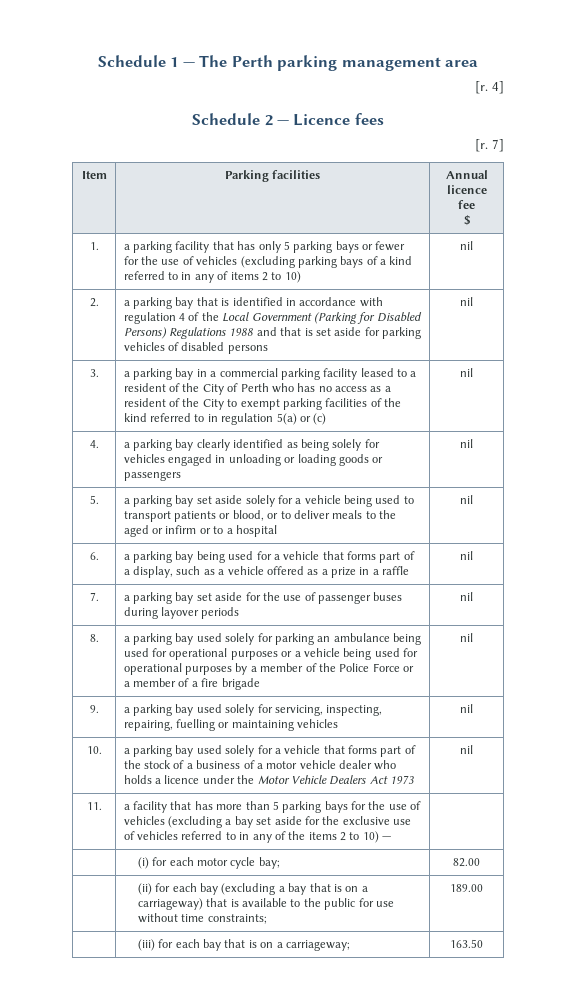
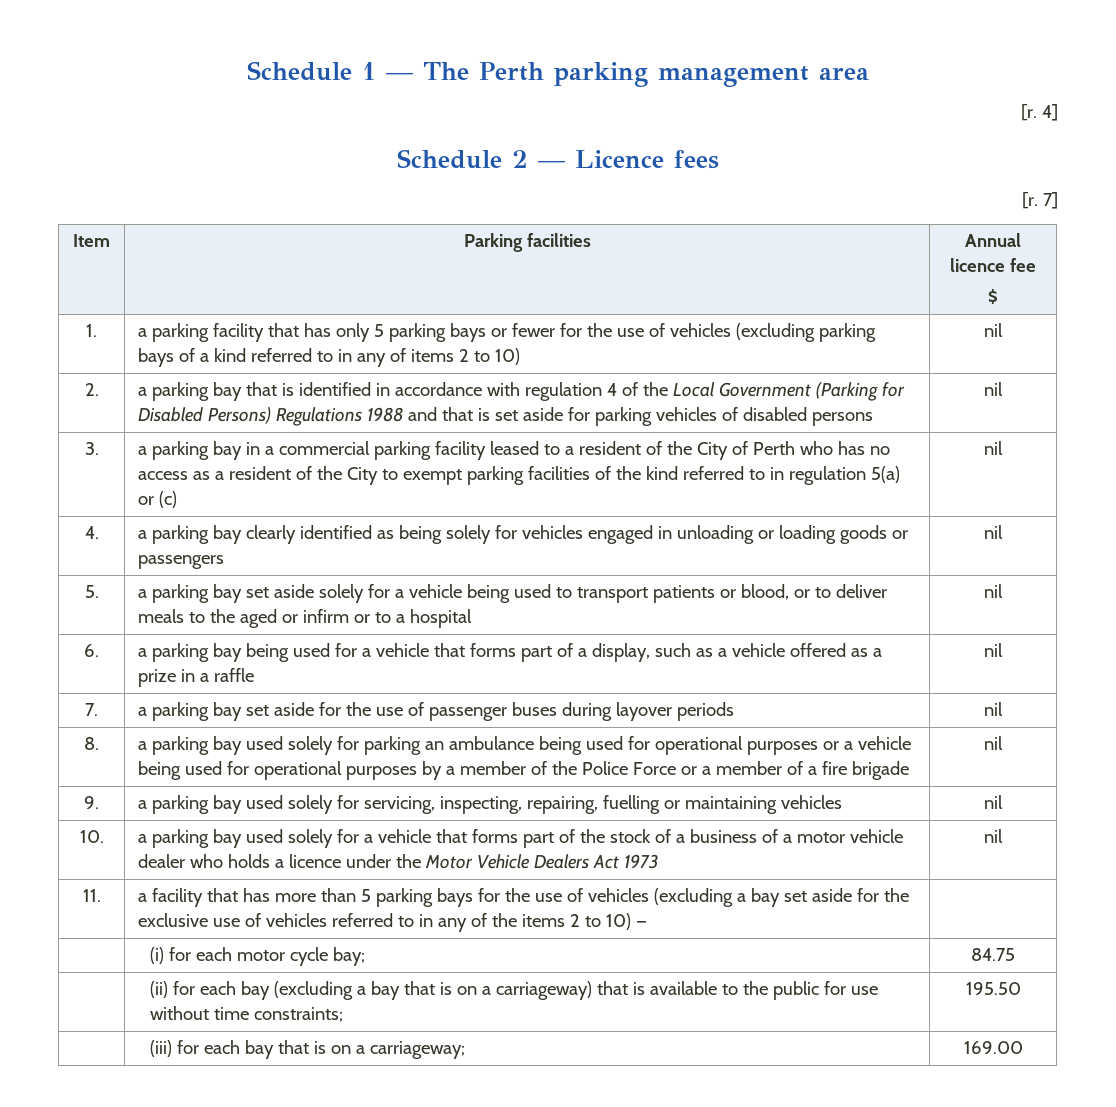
[453,858,480,867] 82.00 -> [971,948,1015,961] 84.75
[450,884,483,892] 189.00 -> [965,982,1021,995] 195.50
[450,939,483,948] 163.50 -> [963,1041,1023,1054] 169.00

